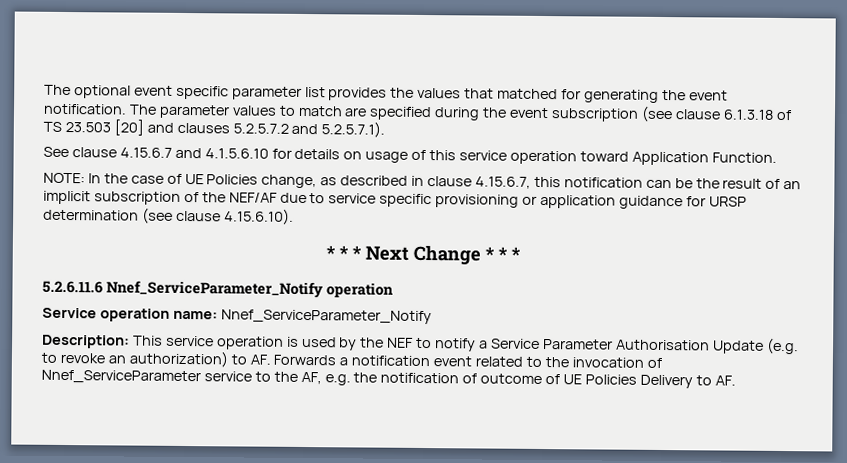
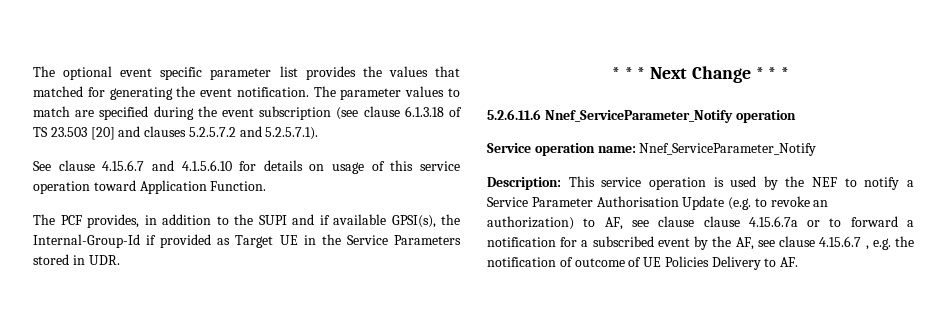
[43,172,802,190] [43,190,747,210] [43,207,294,225] NOTE: In the case of UE Policies change, as described in clause 4.15.6.7, this notification can be the result of an implicit subscription of the NEF/AF due to service specific provisioning or application guidance for URSP determination (see clause 4.15.6.10). -> [33,214,460,228] [33,234,461,248] [33,254,120,265] The PCF provides, in addition to the SUPI and if available GPSI(s), the Internal-Group-Id if provided as Target UE in the Service Parameters stored in UDR.
[249,354,662,369] [41,369,322,385] AF. Forwards a notification event related to the invocation of Nnef_ServiceParameter service to the AF, -> [604,216,914,230] [487,236,869,250] AF, see clause clause 4.15.6.7a or to forward a notification for a subscribed event by the AF, see clause 4.15.6.7 ,

